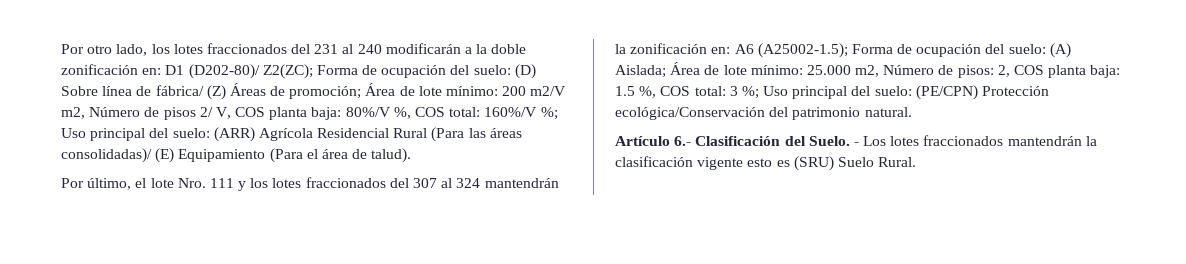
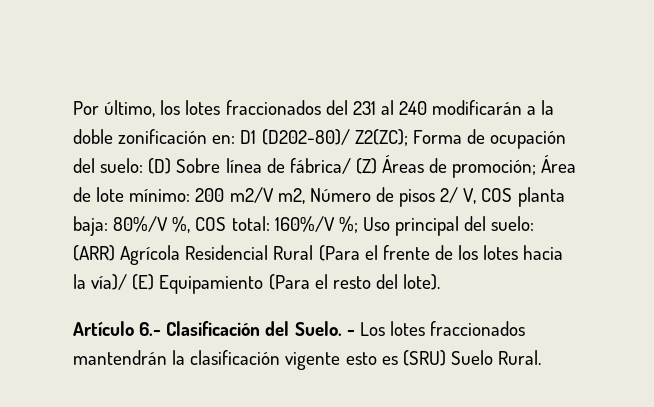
[61,44,148,56] Por otro lado, -> [73,100,156,117] Por último,
[468,128,522,138] [61,148,412,163] [61,177,559,191] [615,43,1071,58] [615,62,1121,78] [615,85,1050,100] [615,107,912,120] las áreas consolidadas)/ (E) Equipamiento (Para el área de talud). // Por último, el lote Nro. 111 y los lotes fraccionados del 307 al 324 mantendrán la zonificación en: A6 (A25002-1.5); Forma de ocupación del suelo: (A) Aislada; Área de lote mínimo: 25.000 m2, Número de pisos: 2, COS planta baja: 1.5 %, COS total: 3 %; Uso principal del suelo: (PE/CPN) Protección ecológica/Conservación del patrimonio natural. -> [364,245,564,260] [73,274,441,294] el frente de los lotes hacia la vía)/ (E) Equipamiento (Para el resto del lote).

